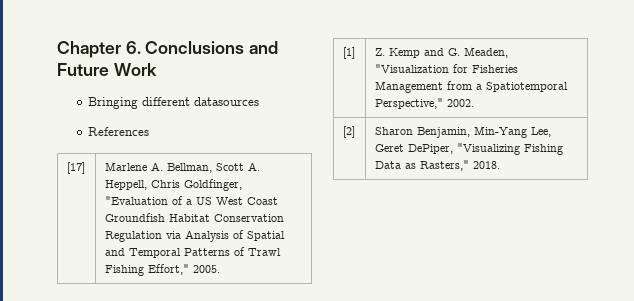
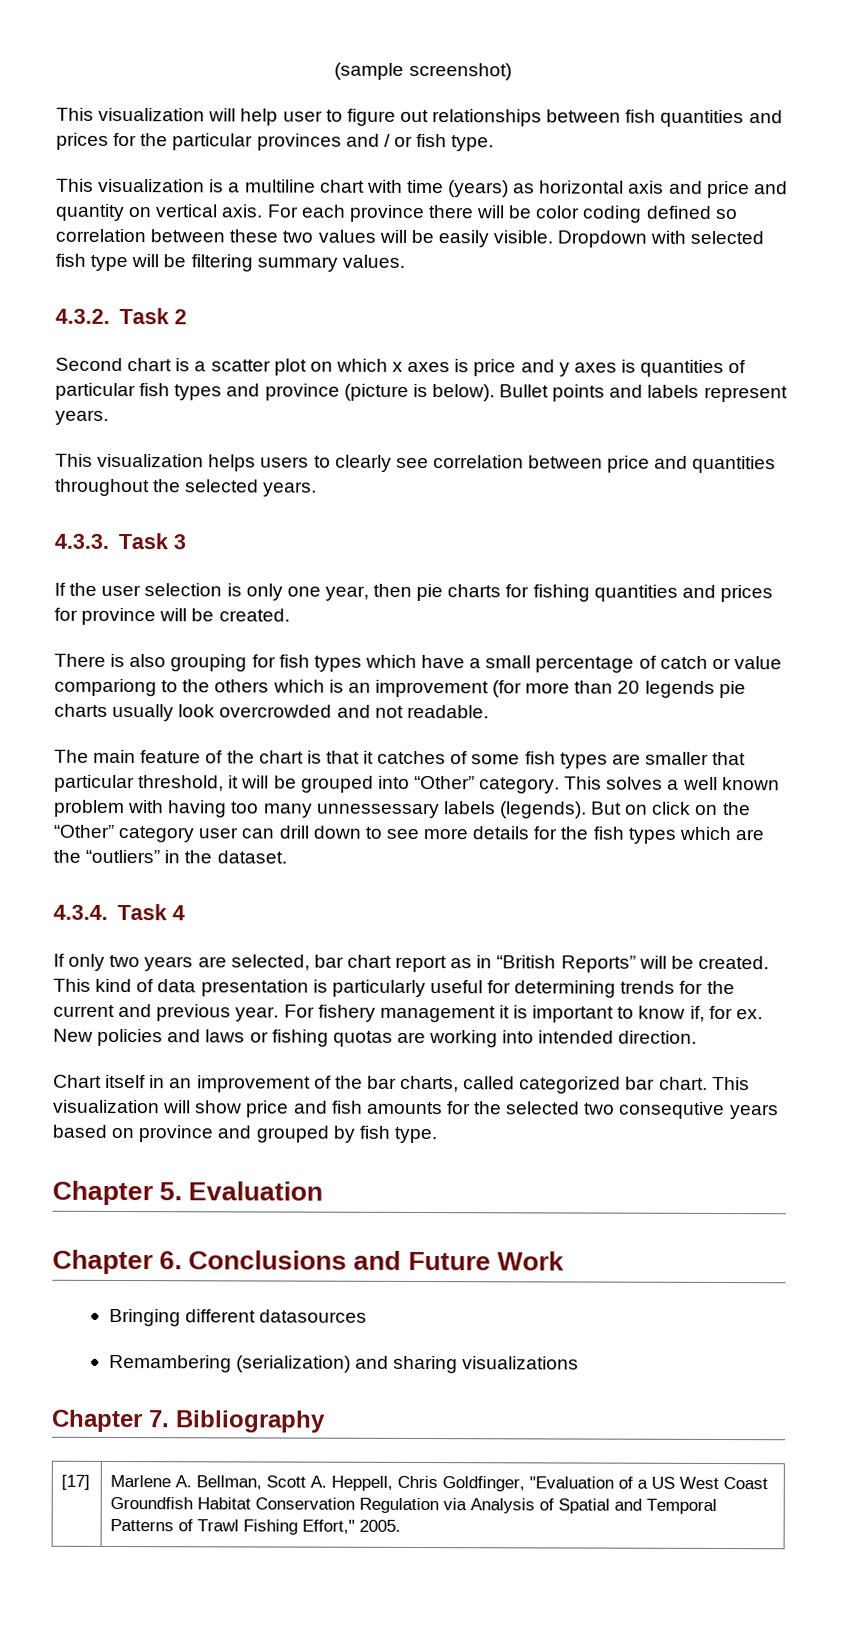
(57, 49) none -> [334,62,512,81] [56,107,783,128] [56,132,495,152] [56,178,788,199] [55,203,738,223] [55,228,765,248] [55,253,405,272] [55,307,187,325] [55,357,747,378] [55,382,788,403] [55,409,109,425] [55,453,777,474] [55,478,318,497] [54,532,186,550] [54,582,773,603] [54,607,290,626] [54,653,782,673] [54,678,746,699] [54,703,489,722] [54,749,747,769] [54,774,780,794] [54,799,751,819] [53,824,764,844] [53,849,287,864] [53,903,185,921] [53,953,769,973] [53,978,735,998] [53,1003,763,1023] [53,1028,698,1048] [53,1074,750,1094] [53,1099,779,1120] [52,1124,437,1144] [52,1180,324,1206] (sample screenshot) // This visualization will help user to figure out relationships between fish quantities and prices for the particular provinces and / or fish type. // This visualization is a multiline chart with time (years) as horizontal axis and price and quantity on vertical axis. For each province there will be color coding defined so correlation between these two values will be easily visible. Dropdown with selected fish type will be filtering summary values. // 4.3.2. Task 2 // Second chart is a scatter plot on which x axes is price and y axes is quantities of particular fish types and province (picture is below). Bullet points and labels represent years. // This visualization helps users to clearly see correlation between price and quantities throughout the selected years. // 4.3.3. Task 3 // If the user selection is only one year, then pie charts for fishing quantities and prices for province will be created. // There is also grouping for fish types which have a small percentage of catch or value compariong to the others which is an improvement (for more than 20 legends pie charts usually look overcrowded and not readable. // The main feature of the chart is that it catches of some fish types are smaller that particular threshold, it will be grouped into “Other” category. This solves a well known problem with having too many unnessessary labels (legends). But on click on the “Other” category user can drill down to see more details for the fish types which are the “outliers” in the dataset. // 4.3.4. Task 4 // If only two years are selected, bar chart report as in “British Reports” will be created. This kind of data presentation is particularly useful for determining trends for the current and previous year. For fishery management it is important to know if, for ex. New policies and laws or fishing quotas are working into intended direction. // Chart itself in an improvement of the bar charts, called categorized bar chart. This visualization will show price and fish amounts for the selected two consequtive years based on province and grouped by fish type. // Chapter 5. Evaluation //
[88,127,150,136] References -> [108,1354,580,1374] [51,1409,326,1433] Remambering (serialization) and sharing visualizations // Chapter 7. Bibliography
[342,47,355,59] [374,47,508,58] [374,64,518,73] [374,81,568,93] [374,98,474,109] [342,126,355,138] [374,126,551,138] [374,143,563,155] [374,160,500,171] // [1] | Z. Kemp and G. Meaden, "Visualization for Fisheries Management from a Spatiotemporal Perspective," 2002. // [2] | Sharon Benjamin, Min-Yang Lee, Geret DePiper, "Visualizing Fishing Data as Rasters," 2018. -> (402, 1525) none

